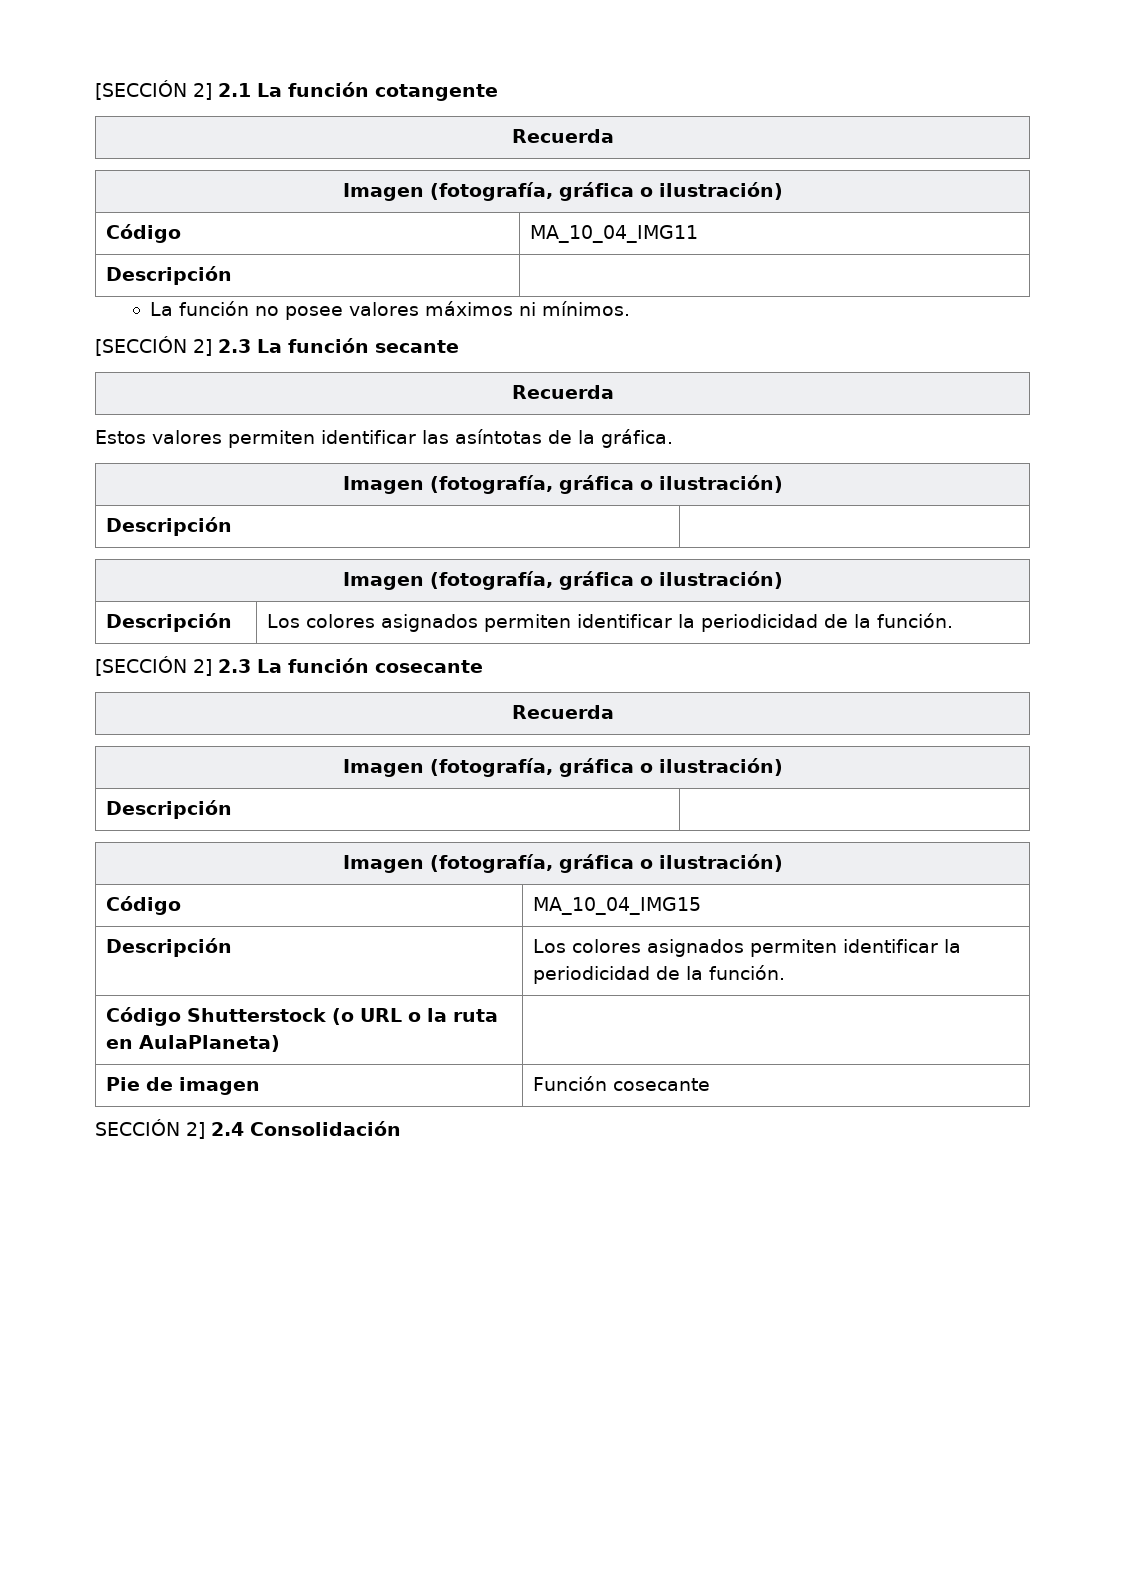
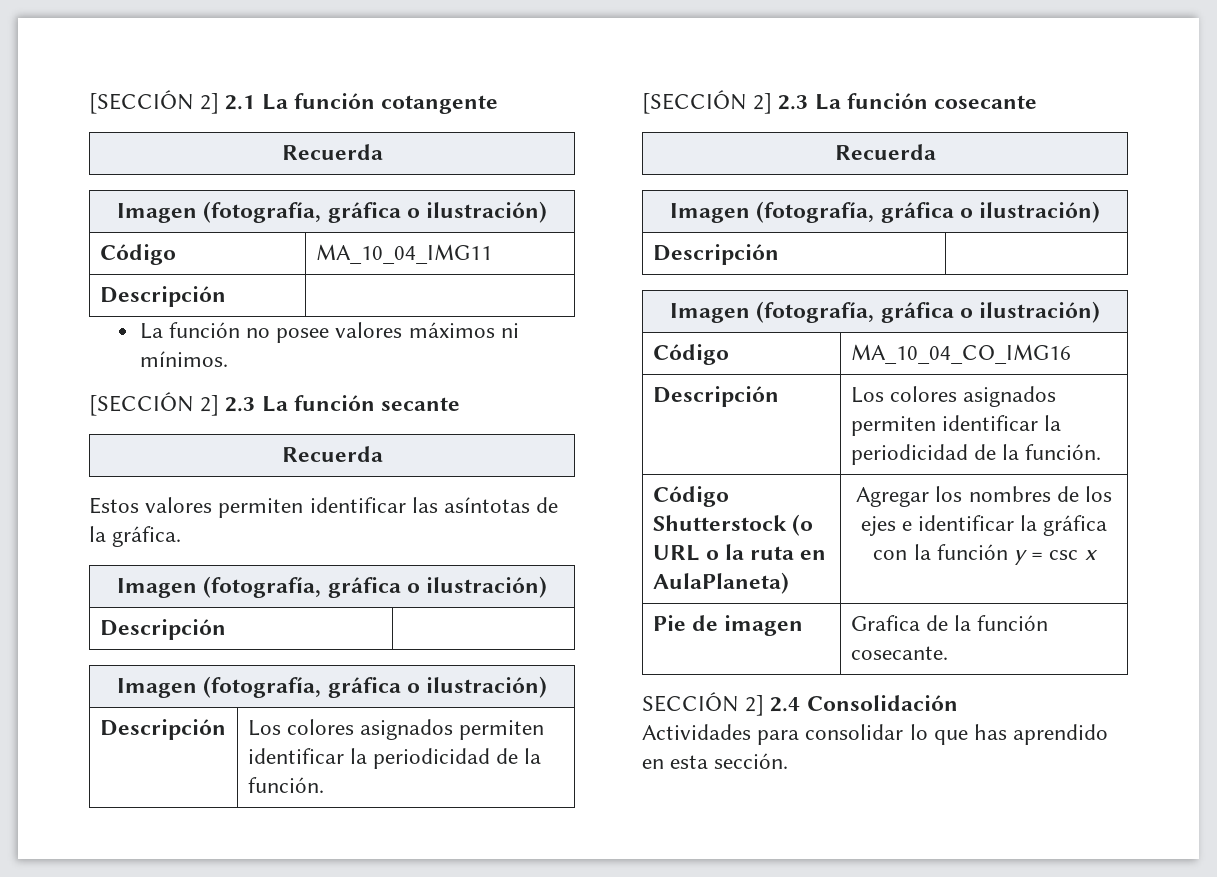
[533,897,702,915] MA_10_04_IMG15 -> [850,344,1071,364] MA_10_04_CO_IMG16
[106,1077,261,1095] [533,1076,711,1091] [95,1119,401,1139] // Pie de imagen | Función cosecante // SECCIÓN 2] 2.4 Consolidación -> [856,486,1112,507] [860,515,1108,536] [873,544,1098,565] [652,615,803,636] [850,615,1049,631] [850,646,948,660] [642,692,958,716] [642,724,1109,745] [642,753,789,769] Agregar los nombres de los ejes e identificar la gráfica con la función y = csc x // Pie de imagen | Grafica de la función cosecante. // SECCIÓN 2] 2.4 Consolidación // Actividades para consolidar lo que has aprendido en esta sección.

